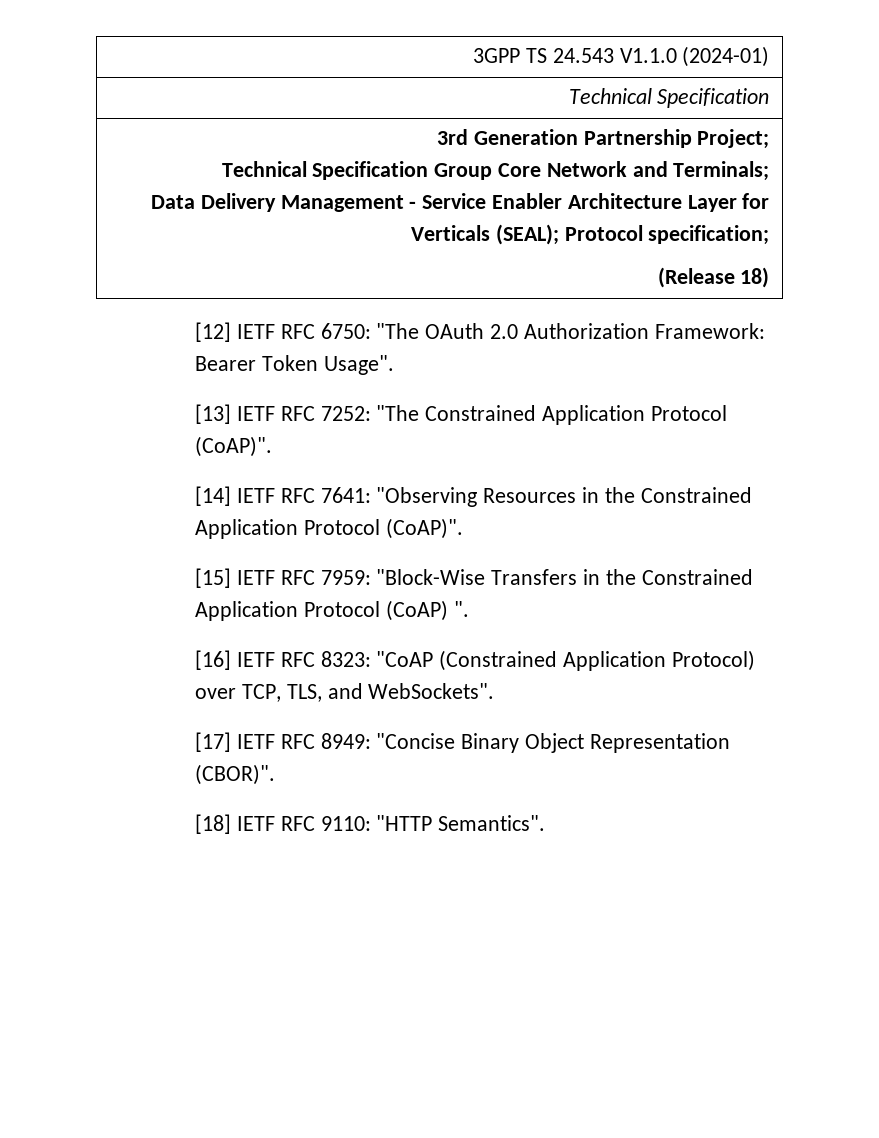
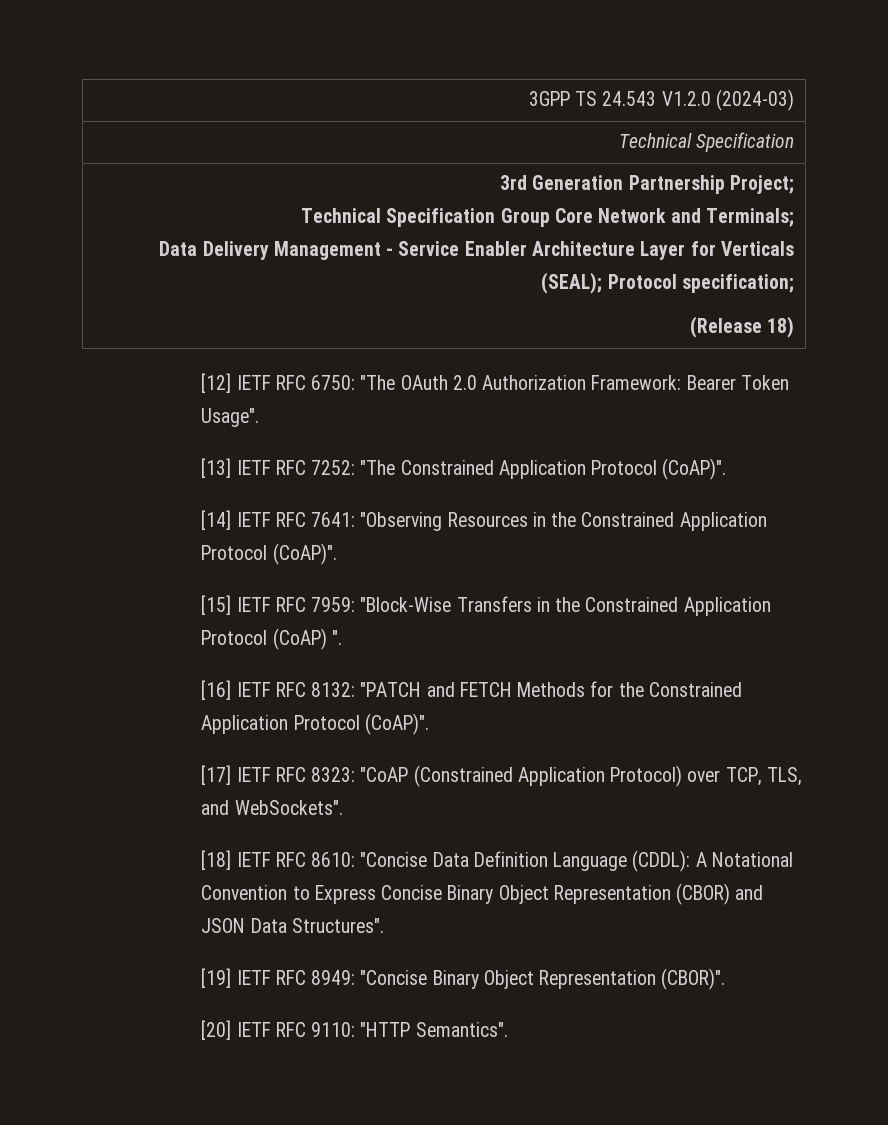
[619,46,770,67] V1.1.0 (2024-01) -> [661,89,794,111] V1.2.0 (2024-03)
(315, 659) none -> [311,681,743,697] [201,713,429,735] [201,765,306,785] 8132: "PATCH and FETCH Methods for the Constrained Application Protocol (CoAP)". // [17] IETF RFC
[195,732,232,752] [17] -> [201,850,794,872] [201,883,764,905] [201,918,384,933] [201,968,232,988] [18] IETF RFC 8610: "Concise Data Definition Language (CDDL): A Notational Convention to Express Concise Binary Object Representation (CBOR) and JSON Data Structures". // [19]
[195,814,232,834] [18] -> [201,1020,232,1040] [20]

